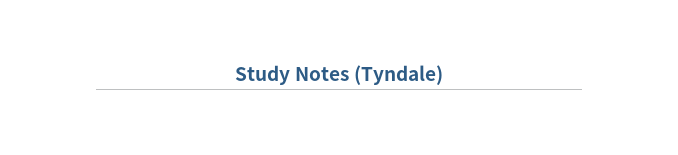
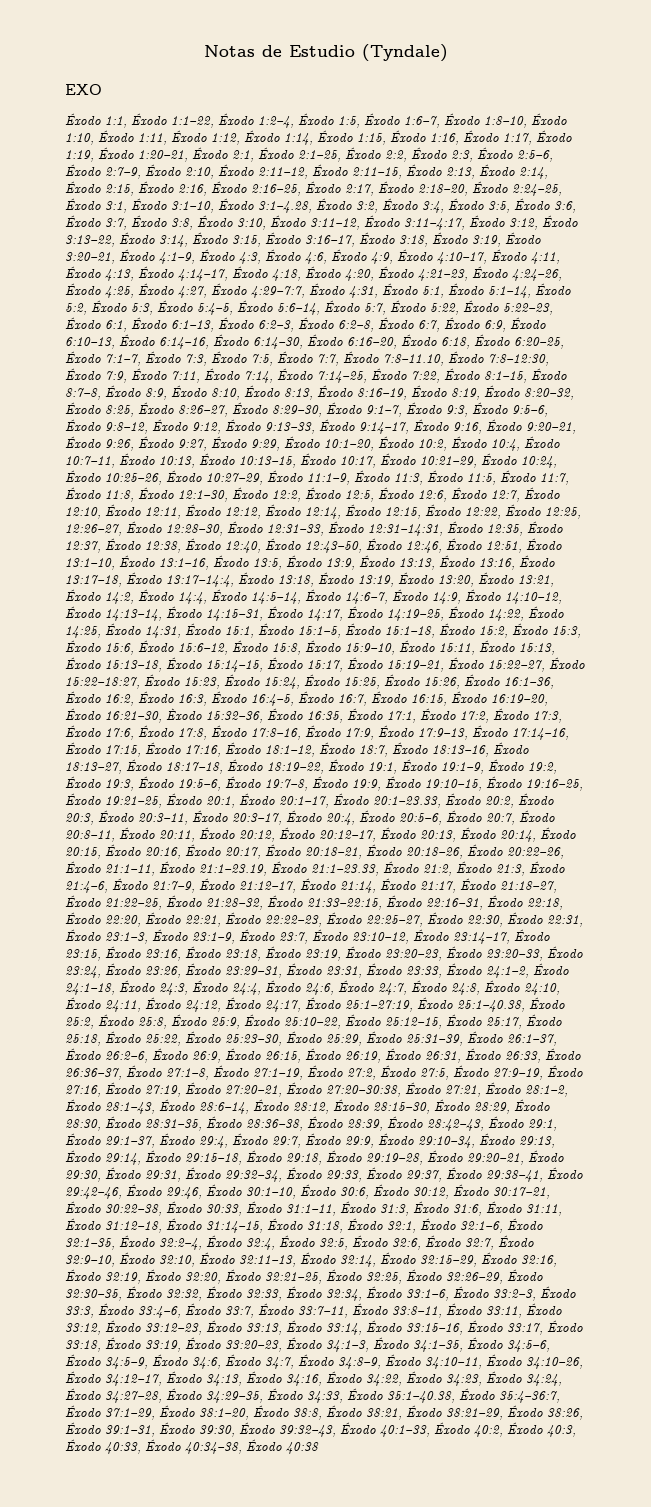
[234,65,444,85] Study Notes (Tyndale) -> [203,44,448,62] [65,84,102,95] [65,113,567,128] [65,130,572,145] [65,147,553,162] [65,164,548,179] [65,181,562,196] [65,198,576,213] [65,215,578,230] [65,232,541,247] [65,249,560,264] [65,266,562,281] [65,283,571,298] [65,300,553,315] [65,317,546,332] [65,334,564,349] [65,351,549,366] [65,368,567,383] [65,385,574,400] [65,402,548,417] [65,419,576,434] [65,436,560,451] [65,453,557,468] [65,470,569,485] [65,487,560,502] [65,504,581,519] [65,521,563,536] [65,538,562,553] [65,555,555,570] [65,572,554,587] [65,589,562,604] [65,606,564,621] [65,623,581,638] [65,640,555,655] [65,657,585,672] [65,674,554,689] [65,691,548,706] [65,708,562,723] [65,725,569,740] [65,742,529,757] [65,759,557,774] [65,776,583,791] [65,793,554,808] [65,810,555,825] [65,827,576,842] [65,844,564,859] [65,861,565,876] [65,878,557,893] [65,895,563,910] [65,912,583,927] [65,929,550,944] [65,946,583,961] [65,963,569,978] [65,980,560,995] [65,997,565,1012] [65,1014,562,1029] [65,1031,557,1046] [65,1048,581,1063] [65,1065,583,1080] [65,1082,568,1097] [65,1099,550,1114] [65,1116,557,1131] [65,1133,555,1148] [65,1150,564,1165] [65,1167,583,1182] [65,1184,550,1199] [65,1201,562,1216] [65,1218,543,1233] [65,1235,534,1250] [65,1252,557,1267] [65,1269,543,1284] [65,1286,576,1301] [65,1303,562,1318] [65,1320,583,1335] [65,1337,550,1352] [65,1354,583,1369] [65,1371,562,1386] [65,1388,560,1403] [65,1405,583,1420] [65,1422,576,1437] [65,1439,319,1454] Notas de Estudio (Tyndale) // EXO // Éxodo 1:1, Éxodo 1:1–22, Éxodo 1:2–4, Éxodo 1:5, Éxodo 1:6–7, Éxodo 1:8–10, Éxodo 1:10, Éxodo 1:11, Éxodo 1:12, Éxodo 1:14, Éxodo 1:15, Éxodo 1:16, Éxodo 1:17, Éxodo 1:19, Éxodo 1:20–21, Éxodo 2:1, Éxodo 2:1–25, Éxodo 2:2, Éxodo 2:3, Éxodo 2:5–6, Éxodo 2:7–9, Éxodo 2:10, Éxodo 2:11–12, Éxodo 2:11–15, Éxodo 2:13, Éxodo 2:14, Éxodo 2:15, Éxodo 2:16, Éxodo 2:16–25, Éxodo 2:17, Éxodo 2:18–20, Éxodo 2:24–25, Éxodo 3:1, Éxodo 3:1–10, Éxodo 3:1–4.28, Éxodo 3:2, Éxodo 3:4, Éxodo 3:5, Éxodo 3:6, Éxodo 3:7, Éxodo 3:8, Éxodo 3:10, Éxodo 3:11–12, Éxodo 3:11–4:17, Éxodo 3:12, Éxodo 3:13–22, Éxodo 3:14, Éxodo 3:15, Éxodo 3:16–17, Éxodo 3:18, Éxodo 3:19, Éxodo 3:20–21, Éxodo 4:1–9, Éxodo 4:3, Éxodo 4:6, Éxodo 4:9, Éxodo 4:10–17, Éxodo 4:11, Éxodo 4:13, Éxodo 4:14–17, Éxodo 4:18, Éxodo 4:20, Éxodo 4:21–23, Éxodo 4:24–26, Éxodo 4:25, Éxodo 4:27, Éxodo 4:29–7:7, Éxodo 4:31, Éxodo 5:1, Éxodo 5:1–14, Éxodo 5:2, Éxodo 5:3, Éxodo 5:4–5, Éxodo 5:6–14, Éxodo 5:7, Éxodo 5:22, Éxodo 5:22–23, Éxodo 6:1, Éxodo 6:1–13, Éxodo 6:2–3, Éxodo 6:2–8, Éxodo 6:7, Éxodo 6:9, Éxodo 6:10–13, Éxodo 6:14–16, Éxodo 6:14–30, Éxodo 6:16–20, Éxodo 6:18, Éxodo 6:20–25, Éxodo 7:1–7, Éxodo 7:3, Éxodo 7:5, Éxodo 7:7, Éxodo 7:8–11.10, Éxodo 7:8–12:30, Éxodo 7:9, Éxodo 7:11, Éxodo 7:14, Éxodo 7:14–25, Éxodo 7:22, Éxodo 8:1–15, Éxodo 8:7–8, Éxodo 8:9, Éxodo 8:10, Éxodo 8:13, Éxodo 8:16–19, Éxodo 8:19, Éxodo 8:20–32, Éxodo 8:25, Éxodo 8:26–27, Éxodo 8:29–30, Éxodo 9:1–7, Éxodo 9:3, Éxodo 9:5–6, Éxodo 9:8–12, Éxodo 9:12, Éxodo 9:13–33, Éxodo 9:14–17, Éxodo 9:16, Éxodo 9:20–21, Éxodo 9:26, Éxodo 9:27, Éxodo 9:29, Éxodo 10:1–20, Éxodo 10:2, Éxodo 10:4, Éxodo 10:7–11, Éxodo 10:13, Éxodo 10:13–15, Éxodo 10:17, Éxodo 10:21–29, Éxodo 10:24, Éxodo 10:25–26, Éxodo 10:27–29, Éxodo 11:1–9, Éxodo 11:3, Éxodo 11:5, Éxodo 11:7, Éxodo 11:8, Éxodo 12:1–30, Éxodo 12:2, Éxodo 12:5, Éxodo 12:6, Éxodo 12:7, Éxodo 12:10, Éxodo 12:11, Éxodo 12:12, Éxodo 12:14, Éxodo 12:15, Éxodo 12:22, Éxodo 12:25, 12:26–27, Éxodo 12:28–30, Éxodo 12:31–33, Éxodo 12:31–14:31, Éxodo 12:35, Éxodo 12:37, Éxodo 12:38, Éxodo 12:40, Éxodo 12:43–50, Éxodo 12:46, Éxodo 12:51, Éxodo 13:1–10, Éxodo 13:1–16, Éxodo 13:5, Éxodo 13:9, Éxodo 13:13, Éxodo 13:16, Éxodo 13:17–18, Éxodo 13:17–14:4, Éxodo 13:18, Éxodo 13:19, Éxodo 13:20, Éxodo 13:21, Éxodo 14:2, Éxodo 14:4, Éxodo 14:5–14, Éxodo 14:6–7, Éxodo 14:9, Éxodo 14:10–12, Éxodo 14:13–14, Éxodo 14:15–31, Éxodo 14:17, Éxodo 14:19–25, Éxodo 14:22, Éxodo 14:25, Éxodo 14:31, Éxodo 15:1, Éxodo 15:1–5, Éxodo 15:1–18, Éxodo 15:2, Éxodo 15:3, Éxodo 15:6, Éxodo 15:6–12, Éxodo 15:8, Éxodo 15:9–10, Éxodo 15:11, Éxodo 15:13, Éxodo 15:13–18, Éxodo 15:14–15, Éxodo 15:17, Éxodo 15:19–21, Éxodo 15:22–27, Éxodo 15:22–18:27, Éxodo 15:23, Éxodo 15:24, Éxodo 15:25, Éxodo 15:26, Éxodo 16:1–36, Éxodo 16:2, Éxodo 16:3, Éxodo 16:4–5, Éxodo 16:7, Éxodo 16:15, Éxodo 16:19–20, Éxodo 16:21–30, Èxodo 15:32–36, Éxodo 16:35, Éxodo 17:1, Éxodo 17:2, Éxodo 17:3, Éxodo 17:6, Éxodo 17:8, Éxodo 17:8–16, Éxodo 17:9, Éxodo 17:9–13, Éxodo 17:14–16, Éxodo 17:15, Éxodo 17:16, Éxodo 18:1–12, Éxodo 18:7, Éxodo 18:13–16, Éxodo 18:13–27, Éxodo 18:17–18, Éxodo 18:19–22, Éxodo 19:1, Éxodo 19:1–9, Éxodo 19:2, Éxodo 19:3, Éxodo 19:5–6, Éxodo 19:7–8, Éxodo 19:9, Éxodo 19:10–15, Éxodo 19:16–25, Éxodo 19:21–25, Éxodo 20:1, Éxodo 20:1–17, Éxodo 20:1–23.33, Éxodo 20:2, Éxodo 20:3, Éxodo 20:3–11, Éxodo 20:3–17, Éxodo 20:4, Éxodo 20:5–6, Éxodo 20:7, Éxodo 20:8–11, Éxodo 20:11, Éxodo 20:12, Éxodo 20:12–17, Éxodo 20:13, Éxodo 20:14, Éxodo 20:15, Éxodo 20:16, Éxodo 20:17, Éxodo 20:18–21, Éxodo 20:18–26, Éxodo 20:22–26, Éxodo 21:1–11, Éxodo 21:1–23.19, Éxodo 21:1–23.33, Éxodo 21:2, Éxodo 21:3, Éxodo 21:4–6, Éxodo 21:7–9, Éxodo 21:12–17, Éxodo 21:14, Éxodo 21:17, Éxodo 21:18–27, Éxodo 21:22–25, Éxodo 21:28–32, Éxodo 21:33–22:15, Éxodo 22:16–31, Éxodo 22:18, Éxodo 22:20, Éxodo 22:21, Éxodo 22:22–23, Éxodo 22:25–27, Éxodo 22:30, Éxodo 22:31, Éxodo 23:1–3, Éxodo 23:1–9, Éxodo 23:7, Éxodo 23:10–12, Éxodo 23:14–17, Éxodo 23:15, Éxodo 23:16, Éxodo 23:18, Éxodo 23:19, Éxodo 23:20–23, Éxodo 23:20–33, Éxodo 23:24, Éxodo 23:26, Éxodo 23:29–31, Éxodo 23:31, Éxodo 23:33, Éxodo 24:1–2, Éxodo 24:1–18, Éxodo 24:3, Éxodo 24:4, Éxodo 24:6, Éxodo 24:7, Éxodo 24:8, Éxodo 24:10, Éxodo 24:11, Éxodo 24:12, Éxodo 24:17, Éxodo 25:1–27:19, Éxodo 25:1–40.38, Éxodo 25:2, Éxodo 25:8, Éxodo 25:9, Éxodo 25:10–22, Éxodo 25:12–15, Éxodo 25:17, Éxodo 25:18, Éxodo 25:22, Éxodo 25:23–30, Éxodo 25:29, Éxodo 25:31–39, Éxodo 26:1–37, Éxodo 26:2–6, Éxodo 26:9, Éxodo 26:15, Éxodo 26:19, Éxodo 26:31, Éxodo 26:33, Éxodo 26:36–37, Éxodo 27:1–8, Éxodo 27:1–19, Éxodo 27:2, Éxodo 27:5, Éxodo 27:9–19, Éxodo 27:16, Éxodo 27:19, Éxodo 27:20–21, Éxodo 27:20–30:38, Éxodo 27:21, Éxodo 28:1–2, Éxodo 28:1–43, Éxodo 28:6–14, Éxodo 28:12, Éxodo 28:15–30, Éxodo 28:29, Éxodo 28:30, Éxodo 28:31–35, Éxodo 28:36–38, Éxodo 28:39, Éxodo 28:42–43, Éxodo 29:1, Éxodo 29:1–37, Éxodo 29:4, Éxodo 29:7, Éxodo 29:9, Éxodo 29:10–34, Éxodo 29:13, Éxodo 29:14, Éxodo 29:15–18, Éxodo 29:18, Éxodo 29:19–28, Éxodo 29:20–21, Éxodo 29:30, Éxodo 29:31, Éxodo 29:32–34, Éxodo 29:33, Éxodo 29:37, Éxodo 29:38–41, Éxodo 29:42–46, Éxodo 29:46, Éxodo 30:1–10, Éxodo 30:6, Éxodo 30:12, Éxodo 30:17–21, Éxodo 30:22–38, Éxodo 30:33, Éxodo 31:1–11, Éxodo 31:3, Éxodo 31:6, Éxodo 31:11, Éxodo 31:12–18, Éxodo 31:14–15, Éxodo 31:18, Éxodo 32:1, Éxodo 32:1–6, Éxodo 32:1–35, Éxodo 32:2–4, Éxodo 32:4, Éxodo 32:5, Éxodo 32:6, Éxodo 32:7, Éxodo 32:9–10, Éxodo 32:10, Éxodo 32:11–13, Éxodo 32:14, Éxodo 32:15–29, Éxodo 32:16, Éxodo 32:19, Éxodo 32:20, Éxodo 32:21–25, Éxodo 32:25, Éxodo 32:26–29, Éxodo 32:30–35, Éxodo 32:32, Éxodo 32:33, Éxodo 32:34, Éxodo 33:1–6, Éxodo 33:2–3, Éxodo 33:3, Éxodo 33:4–6, Éxodo 33:7, Éxodo 33:7–11, Éxodo 33:8–11, Éxodo 33:11, Éxodo 33:12, Éxodo 33:12–23, Éxodo 33:13, Éxodo 33:14, Éxodo 33:15–16, Éxodo 33:17, Éxodo 33:18, Éxodo 33:19, Éxodo 33:20–23, Éxodo 34:1–3, Éxodo 34:1–35, Éxodo 34:5–6, Éxodo 34:5–9, Éxodo 34:6, Éxodo 34:7, Éxodo 34:8–9, Éxodo 34:10–11, Éxodo 34:10–26, Éxodo 34:12–17, Éxodo 34:13, Éxodo 34:16, Éxodo 34:22, Éxodo 34:23, Éxodo 34:24, Éxodo 34:27–28, Éxodo 34:29–35, Éxodo 34:33, Éxodo 35:1–40.38, Éxodo 35:4–36:7, Éxodo 37:1–29, Éxodo 38:1–20, Éxodo 38:8, Éxodo 38:21, Éxodo 38:21–29, Éxodo 38:26, Éxodo 39:1–31, Éxodo 39:30, Éxodo 39:32–43, Éxodo 40:1–33, Éxodo 40:2, Éxodo 40:3, Éxodo 40:33, Éxodo 40:34–38, Éxodo 40:38

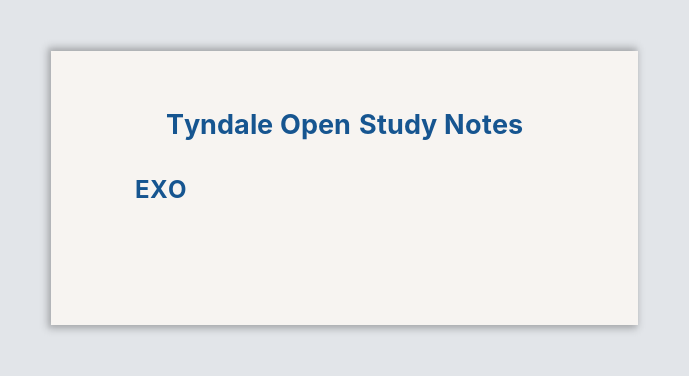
[203,44,448,62] [65,84,102,95] [65,113,567,128] [65,130,572,145] [65,147,553,162] [65,164,548,179] [65,181,562,196] [65,198,576,213] [65,215,578,230] [65,232,541,247] [65,249,560,264] [65,266,562,281] [65,283,571,298] [65,300,553,315] [65,317,546,332] [65,334,564,349] [65,351,549,366] [65,368,567,383] [65,385,574,400] [65,402,548,417] [65,419,576,434] [65,436,560,451] [65,453,557,468] [65,470,569,485] [65,487,560,502] [65,504,581,519] [65,521,563,536] [65,538,562,553] [65,555,555,570] [65,572,554,587] [65,589,562,604] [65,606,564,621] [65,623,581,638] [65,640,555,655] [65,657,585,672] [65,674,554,689] [65,691,548,706] [65,708,562,723] [65,725,569,740] [65,742,529,757] [65,759,557,774] [65,776,583,791] [65,793,554,808] [65,810,555,825] [65,827,576,842] [65,844,564,859] [65,861,565,876] [65,878,557,893] [65,895,563,910] [65,912,583,927] [65,929,550,944] [65,946,583,961] [65,963,569,978] [65,980,560,995] [65,997,565,1012] [65,1014,562,1029] [65,1031,557,1046] [65,1048,581,1063] [65,1065,583,1080] [65,1082,568,1097] [65,1099,550,1114] [65,1116,557,1131] [65,1133,555,1148] [65,1150,564,1165] [65,1167,583,1182] [65,1184,550,1199] [65,1201,562,1216] [65,1218,543,1233] [65,1235,534,1250] [65,1252,557,1267] [65,1269,543,1284] [65,1286,576,1301] [65,1303,562,1318] [65,1320,583,1335] [65,1337,550,1352] [65,1354,583,1369] [65,1371,562,1386] [65,1388,560,1403] [65,1405,583,1420] [65,1422,576,1437] [65,1439,319,1454] Notas de Estudio (Tyndale) // EXO // Éxodo 1:1, Éxodo 1:1–22, Éxodo 1:2–4, Éxodo 1:5, Éxodo 1:6–7, Éxodo 1:8–10, Éxodo 1:10, Éxodo 1:11, Éxodo 1:12, Éxodo 1:14, Éxodo 1:15, Éxodo 1:16, Éxodo 1:17, Éxodo 1:19, Éxodo 1:20–21, Éxodo 2:1, Éxodo 2:1–25, Éxodo 2:2, Éxodo 2:3, Éxodo 2:5–6, Éxodo 2:7–9, Éxodo 2:10, Éxodo 2:11–12, Éxodo 2:11–15, Éxodo 2:13, Éxodo 2:14, Éxodo 2:15, Éxodo 2:16, Éxodo 2:16–25, Éxodo 2:17, Éxodo 2:18–20, Éxodo 2:24–25, Éxodo 3:1, Éxodo 3:1–10, Éxodo 3:1–4.28, Éxodo 3:2, Éxodo 3:4, Éxodo 3:5, Éxodo 3:6, Éxodo 3:7, Éxodo 3:8, Éxodo 3:10, Éxodo 3:11–12, Éxodo 3:11–4:17, Éxodo 3:12, Éxodo 3:13–22, Éxodo 3:14, Éxodo 3:15, Éxodo 3:16–17, Éxodo 3:18, Éxodo 3:19, Éxodo 3:20–21, Éxodo 4:1–9, Éxodo 4:3, Éxodo 4:6, Éxodo 4:9, Éxodo 4:10–17, Éxodo 4:11, Éxodo 4:13, Éxodo 4:14–17, Éxodo 4:18, Éxodo 4:20, Éxodo 4:21–23, Éxodo 4:24–26, Éxodo 4:25, Éxodo 4:27, Éxodo 4:29–7:7, Éxodo 4:31, Éxodo 5:1, Éxodo 5:1–14, Éxodo 5:2, Éxodo 5:3, Éxodo 5:4–5, Éxodo 5:6–14, Éxodo 5:7, Éxodo 5:22, Éxodo 5:22–23, Éxodo 6:1, Éxodo 6:1–13, Éxodo 6:2–3, Éxodo 6:2–8, Éxodo 6:7, Éxodo 6:9, Éxodo 6:10–13, Éxodo 6:14–16, Éxodo 6:14–30, Éxodo 6:16–20, Éxodo 6:18, Éxodo 6:20–25, Éxodo 7:1–7, Éxodo 7:3, Éxodo 7:5, Éxodo 7:7, Éxodo 7:8–11.10, Éxodo 7:8–12:30, Éxodo 7:9, Éxodo 7:11, Éxodo 7:14, Éxodo 7:14–25, Éxodo 7:22, Éxodo 8:1–15, Éxodo 8:7–8, Éxodo 8:9, Éxodo 8:10, Éxodo 8:13, Éxodo 8:16–19, Éxodo 8:19, Éxodo 8:20–32, Éxodo 8:25, Éxodo 8:26–27, Éxodo 8:29–30, Éxodo 9:1–7, Éxodo 9:3, Éxodo 9:5–6, Éxodo 9:8–12, Éxodo 9:12, Éxodo 9:13–33, Éxodo 9:14–17, Éxodo 9:16, Éxodo 9:20–21, Éxodo 9:26, Éxodo 9:27, Éxodo 9:29, Éxodo 10:1–20, Éxodo 10:2, Éxodo 10:4, Éxodo 10:7–11, Éxodo 10:13, Éxodo 10:13–15, Éxodo 10:17, Éxodo 10:21–29, Éxodo 10:24, Éxodo 10:25–26, Éxodo 10:27–29, Éxodo 11:1–9, Éxodo 11:3, Éxodo 11:5, Éxodo 11:7, Éxodo 11:8, Éxodo 12:1–30, Éxodo 12:2, Éxodo 12:5, Éxodo 12:6, Éxodo 12:7, Éxodo 12:10, Éxodo 12:11, Éxodo 12:12, Éxodo 12:14, Éxodo 12:15, Éxodo 12:22, Éxodo 12:25, 12:26–27, Éxodo 12:28–30, Éxodo 12:31–33, Éxodo 12:31–14:31, Éxodo 12:35, Éxodo 12:37, Éxodo 12:38, Éxodo 12:40, Éxodo 12:43–50, Éxodo 12:46, Éxodo 12:51, Éxodo 13:1–10, Éxodo 13:1–16, Éxodo 13:5, Éxodo 13:9, Éxodo 13:13, Éxodo 13:16, Éxodo 13:17–18, Éxodo 13:17–14:4, Éxodo 13:18, Éxodo 13:19, Éxodo 13:20, Éxodo 13:21, Éxodo 14:2, Éxodo 14:4, Éxodo 14:5–14, Éxodo 14:6–7, Éxodo 14:9, Éxodo 14:10–12, Éxodo 14:13–14, Éxodo 14:15–31, Éxodo 14:17, Éxodo 14:19–25, Éxodo 14:22, Éxodo 14:25, Éxodo 14:31, Éxodo 15:1, Éxodo 15:1–5, Éxodo 15:1–18, Éxodo 15:2, Éxodo 15:3, Éxodo 15:6, Éxodo 15:6–12, Éxodo 15:8, Éxodo 15:9–10, Éxodo 15:11, Éxodo 15:13, Éxodo 15:13–18, Éxodo 15:14–15, Éxodo 15:17, Éxodo 15:19–21, Éxodo 15:22–27, Éxodo 15:22–18:27, Éxodo 15:23, Éxodo 15:24, Éxodo 15:25, Éxodo 15:26, Éxodo 16:1–36, Éxodo 16:2, Éxodo 16:3, Éxodo 16:4–5, Éxodo 16:7, Éxodo 16:15, Éxodo 16:19–20, Éxodo 16:21–30, Èxodo 15:32–36, Éxodo 16:35, Éxodo 17:1, Éxodo 17:2, Éxodo 17:3, Éxodo 17:6, Éxodo 17:8, Éxodo 17:8–16, Éxodo 17:9, Éxodo 17:9–13, Éxodo 17:14–16, Éxodo 17:15, Éxodo 17:16, Éxodo 18:1–12, Éxodo 18:7, Éxodo 18:13–16, Éxodo 18:13–27, Éxodo 18:17–18, Éxodo 18:19–22, Éxodo 19:1, Éxodo 19:1–9, Éxodo 19:2, Éxodo 19:3, Éxodo 19:5–6, Éxodo 19:7–8, Éxodo 19:9, Éxodo 19:10–15, Éxodo 19:16–25, Éxodo 19:21–25, Éxodo 20:1, Éxodo 20:1–17, Éxodo 20:1–23.33, Éxodo 20:2, Éxodo 20:3, Éxodo 20:3–11, Éxodo 20:3–17, Éxodo 20:4, Éxodo 20:5–6, Éxodo 20:7, Éxodo 20:8–11, Éxodo 20:11, Éxodo 20:12, Éxodo 20:12–17, Éxodo 20:13, Éxodo 20:14, Éxodo 20:15, Éxodo 20:16, Éxodo 20:17, Éxodo 20:18–21, Éxodo 20:18–26, Éxodo 20:22–26, Éxodo 21:1–11, Éxodo 21:1–23.19, Éxodo 21:1–23.33, Éxodo 21:2, Éxodo 21:3, Éxodo 21:4–6, Éxodo 21:7–9, Éxodo 21:12–17, Éxodo 21:14, Éxodo 21:17, Éxodo 21:18–27, Éxodo 21:22–25, Éxodo 21:28–32, Éxodo 21:33–22:15, Éxodo 22:16–31, Éxodo 22:18, Éxodo 22:20, Éxodo 22:21, Éxodo 22:22–23, Éxodo 22:25–27, Éxodo 22:30, Éxodo 22:31, Éxodo 23:1–3, Éxodo 23:1–9, Éxodo 23:7, Éxodo 23:10–12, Éxodo 23:14–17, Éxodo 23:15, Éxodo 23:16, Éxodo 23:18, Éxodo 23:19, Éxodo 23:20–23, Éxodo 23:20–33, Éxodo 23:24, Éxodo 23:26, Éxodo 23:29–31, Éxodo 23:31, Éxodo 23:33, Éxodo 24:1–2, Éxodo 24:1–18, Éxodo 24:3, Éxodo 24:4, Éxodo 24:6, Éxodo 24:7, Éxodo 24:8, Éxodo 24:10, Éxodo 24:11, Éxodo 24:12, Éxodo 24:17, Éxodo 25:1–27:19, Éxodo 25:1–40.38, Éxodo 25:2, Éxodo 25:8, Éxodo 25:9, Éxodo 25:10–22, Éxodo 25:12–15, Éxodo 25:17, Éxodo 25:18, Éxodo 25:22, Éxodo 25:23–30, Éxodo 25:29, Éxodo 25:31–39, Éxodo 26:1–37, Éxodo 26:2–6, Éxodo 26:9, Éxodo 26:15, Éxodo 26:19, Éxodo 26:31, Éxodo 26:33, Éxodo 26:36–37, Éxodo 27:1–8, Éxodo 27:1–19, Éxodo 27:2, Éxodo 27:5, Éxodo 27:9–19, Éxodo 27:16, Éxodo 27:19, Éxodo 27:20–21, Éxodo 27:20–30:38, Éxodo 27:21, Éxodo 28:1–2, Éxodo 28:1–43, Éxodo 28:6–14, Éxodo 28:12, Éxodo 28:15–30, Éxodo 28:29, Éxodo 28:30, Éxodo 28:31–35, Éxodo 28:36–38, Éxodo 28:39, Éxodo 28:42–43, Éxodo 29:1, Éxodo 29:1–37, Éxodo 29:4, Éxodo 29:7, Éxodo 29:9, Éxodo 29:10–34, Éxodo 29:13, Éxodo 29:14, Éxodo 29:15–18, Éxodo 29:18, Éxodo 29:19–28, Éxodo 29:20–21, Éxodo 29:30, Éxodo 29:31, Éxodo 29:32–34, Éxodo 29:33, Éxodo 29:37, Éxodo 29:38–41, Éxodo 29:42–46, Éxodo 29:46, Éxodo 30:1–10, Éxodo 30:6, Éxodo 30:12, Éxodo 30:17–21, Éxodo 30:22–38, Éxodo 30:33, Éxodo 31:1–11, Éxodo 31:3, Éxodo 31:6, Éxodo 31:11, Éxodo 31:12–18, Éxodo 31:14–15, Éxodo 31:18, Éxodo 32:1, Éxodo 32:1–6, Éxodo 32:1–35, Éxodo 32:2–4, Éxodo 32:4, Éxodo 32:5, Éxodo 32:6, Éxodo 32:7, Éxodo 32:9–10, Éxodo 32:10, Éxodo 32:11–13, Éxodo 32:14, Éxodo 32:15–29, Éxodo 32:16, Éxodo 32:19, Éxodo 32:20, Éxodo 32:21–25, Éxodo 32:25, Éxodo 32:26–29, Éxodo 32:30–35, Éxodo 32:32, Éxodo 32:33, Éxodo 32:34, Éxodo 33:1–6, Éxodo 33:2–3, Éxodo 33:3, Éxodo 33:4–6, Éxodo 33:7, Éxodo 33:7–11, Éxodo 33:8–11, Éxodo 33:11, Éxodo 33:12, Éxodo 33:12–23, Éxodo 33:13, Éxodo 33:14, Éxodo 33:15–16, Éxodo 33:17, Éxodo 33:18, Éxodo 33:19, Éxodo 33:20–23, Éxodo 34:1–3, Éxodo 34:1–35, Éxodo 34:5–6, Éxodo 34:5–9, Éxodo 34:6, Éxodo 34:7, Éxodo 34:8–9, Éxodo 34:10–11, Éxodo 34:10–26, Éxodo 34:12–17, Éxodo 34:13, Éxodo 34:16, Éxodo 34:22, Éxodo 34:23, Éxodo 34:24, Éxodo 34:27–28, Éxodo 34:29–35, Éxodo 34:33, Éxodo 35:1–40.38, Éxodo 35:4–36:7, Éxodo 37:1–29, Éxodo 38:1–20, Éxodo 38:8, Éxodo 38:21, Éxodo 38:21–29, Éxodo 38:26, Éxodo 39:1–31, Éxodo 39:30, Éxodo 39:32–43, Éxodo 40:1–33, Éxodo 40:2, Éxodo 40:3, Éxodo 40:33, Éxodo 40:34–38, Éxodo 40:38 -> [166,114,523,140] [135,180,187,198] Tyndale Open Study Notes // EXO

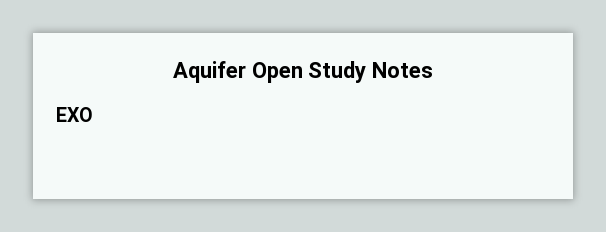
[166,114,274,140] Tyndale -> [172,61,246,83] Aquifer

